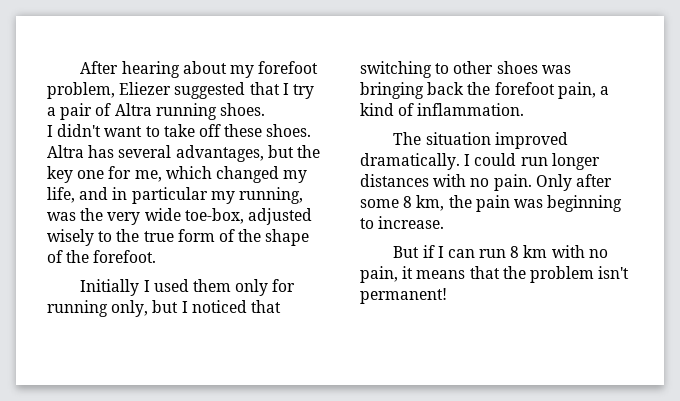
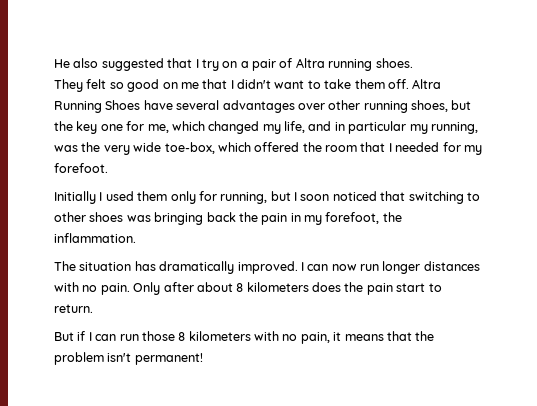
[80,61,319,78] [47,82,172,99] After hearing about my forefoot problem, Eliezer -> [54,58,99,68] He also
(314, 91) none -> [222,61,238,68] on
(265, 109) none -> [54,79,228,92] They felt so good on me that
[198,124,312,137] [47,145,264,162] off these shoes. Altra has several advantages, -> [354,79,442,89] [54,100,448,113] them off. Altra Running Shoes have several advantages over other running shoes,
[247,208,312,225] [47,229,310,246] [47,250,90,263] adjusted wisely to the true form of the shape of the -> [217,142,482,155] which offered the room that I needed for my
[47,300,149,317] running only, -> [220,192,268,204] running,
(188, 307) none -> [300,194,330,201] soon
[494,82,609,99] [360,103,525,116] [393,132,568,149] [360,153,517,170] forefoot pain, a kind of inflammation. // The situation improved dramatically. I could -> [261,212,402,225] [54,233,136,243] [54,261,357,274] pain in my forefoot, the inflammation. // The situation has dramatically improved. I can now
[360,195,623,212] [360,216,445,229] some 8 km, the pain was beginning to increase. -> [196,282,442,295] [54,304,93,313] about 8 kilometers does the pain start to return.
[510,245,548,258] 8 km -> [141,331,251,341] those 8 kilometers

